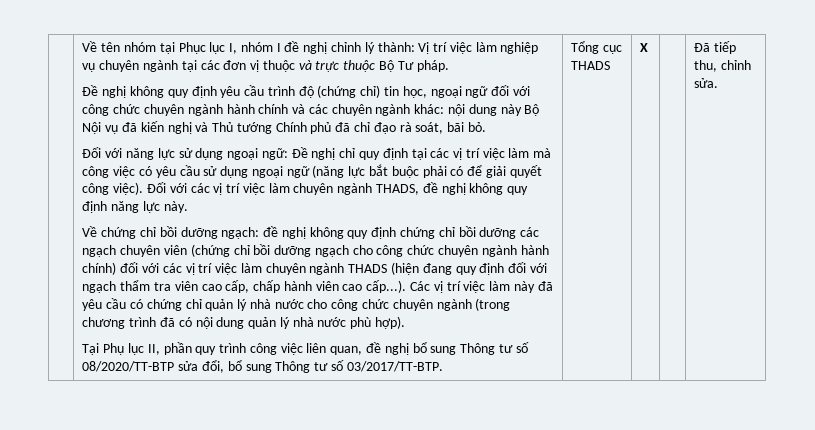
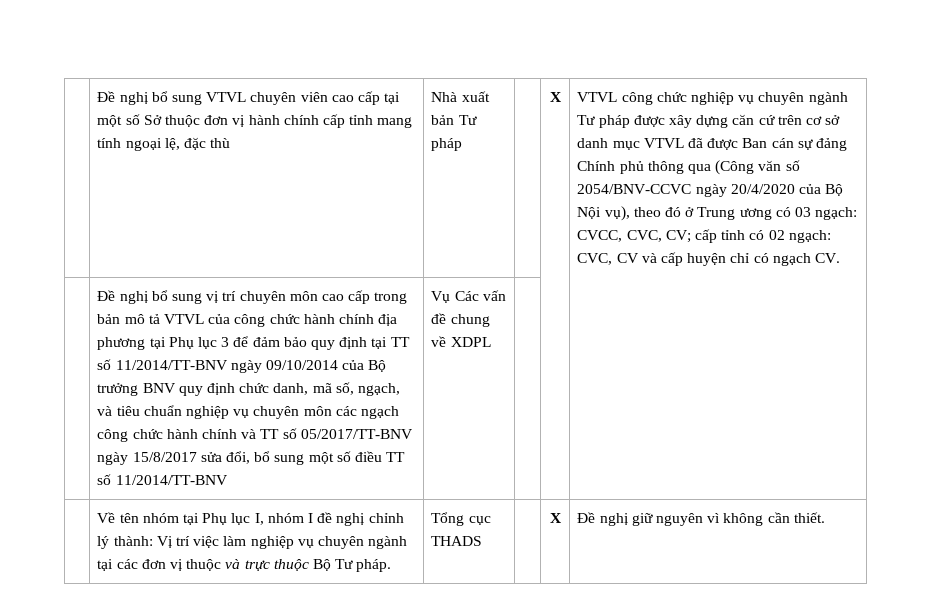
(82, 46) none -> [97,91,401,105] [97,114,413,128] [97,137,231,151] [431,91,490,102] [431,115,477,125] [431,138,463,151] [549,92,562,102] [577,92,848,105] [577,114,841,128] [577,138,847,151] [577,160,800,175] [577,184,844,197] [577,206,858,221] [577,229,831,243] [577,252,840,266] [97,290,408,304] [97,314,398,327] [97,336,410,350] [97,359,387,373] [97,382,400,396] [97,405,399,419] [97,428,413,442] [97,451,406,465] [97,474,228,485] [431,290,506,303] [431,313,490,327] [431,336,491,347] | Đề nghị bổ sung VTVL chuyên viên cao cấp tại một số Sở thuộc đơn vị hành chính cấp tỉnh mang tính ngoại lệ, đặc thù | Nhà xuất bản Tư pháp | | X | VTVL công chức nghiệp vụ chuyên ngành Tư pháp được xây dựng căn cứ trên cơ sở danh mục VTVL đã được Ban cán sự đảng Chính phủ thông qua (Công văn số 2054/BNV-CCVC ngày 20/4/2020 của Bộ Nội vụ), theo đó ở Trung ương có 03 ngạch: CVCC, CVC, CV; cấp tỉnh có 02 ngạch: CVC, CV và cấp huyện chỉ có ngạch CV. // | Đề nghị bổ sung vị trí chuyên môn cao cấp trong bản mô tả VTVL của công chức hành chính địa phương tại Phụ lục 3 để đảm bảo quy định tại TT số 11/2014/TT-BNV ngày 09/10/2014 của Bộ trưởng BNV quy định chức danh, mã số, ngạch, và tiêu chuẩn nghiệp vụ chuyên môn các ngạch công chức hành chính và TT số 05/2017/TT-BNV ngày 15/8/2017 sửa đổi, bổ sung một số điều TT số 11/2014/TT-BNV | Vụ Các vấn đề chung về XDPL | | | //
[178,42,206,54] Phục -> [202,513,228,525] Phụ
[82,85,530,98] [82,104,540,116] [82,121,486,134] [82,147,552,160] [82,164,542,178] [82,182,529,195] [82,201,188,213] [82,226,540,239] [82,244,549,257] [82,262,547,275] [82,280,553,293] [82,298,511,311] [82,316,405,329] [82,342,529,355] [82,360,443,373] // Đề nghị không quy định yêu cầu trình độ (chứng chỉ) tin học, ngoại ngữ đối với công chức chuyên ngành hành chính và các chuyên ngành khác: nội dung này Bộ Nội vụ đã kiến nghị và Thủ tướng Chính phủ đã chỉ đạo rà soát, bãi bỏ. // Đối với năng lực sử dụng ngoại ngữ: Đề nghị chỉ quy định tại các vị trí việc làm mà công việc có yêu cầu sử dụng ngoại ngữ (năng lực bắt buộc phải có để giải quyết công việc). Đối với các vị trí việc làm chuyên ngành THADS, đề nghị không quy định năng lực này. // Về chứng chỉ bồi dưỡng ngạch: đề nghị không quy định chứng chỉ bồi dưỡng các ngạch chuyên viên (chứng chỉ bồi dưỡng ngạch cho công chức chuyên ngành hành chính) đối với các vị trí việc làm chuyên ngành THADS (hiện đang quy định đối với ngạch thẩm tra viên cao cấp, chấp hành viên cao cấp...). Các vị trí việc làm này đã yêu cầu có chứng chỉ quản lý nhà nước cho công chức chuyên ngành (trong chương trình đã có nội dung quản lý nhà nước phù hợp). // Tại Phụ lục II, phần quy trình công việc liên quan, đề nghị bổ sung Thông tư số 08/2020/TT-BTP sửa đổi, bổ sung Thông tư số 03/2017/TT-BTP. -> (392, 565) none
[640,43,649,52] [694,41,737,54] [694,60,752,72] [694,78,719,88] X | | Đã tiếp thu, chỉnh sửa. -> [549,513,562,523] [577,512,825,526] | X | Đề nghị giữ nguyên vì không cần thiết.

